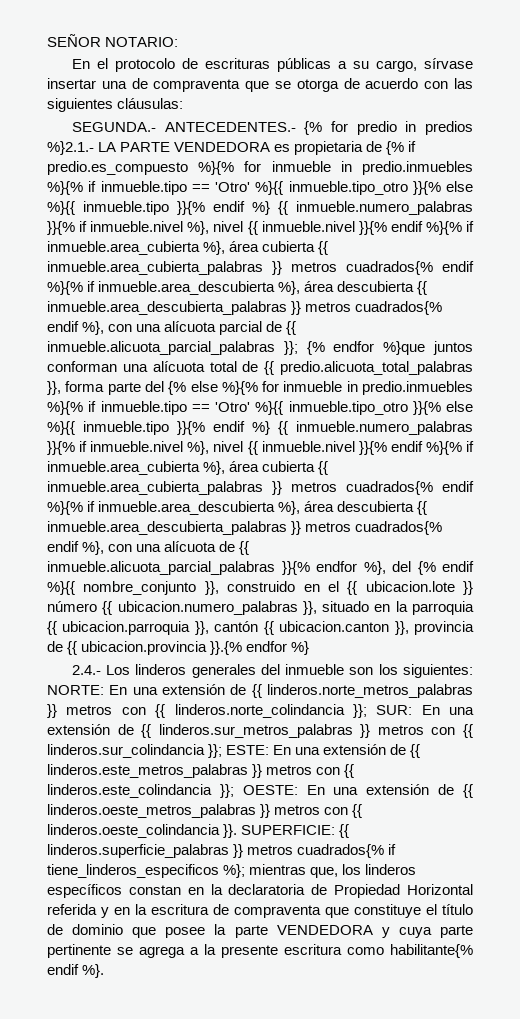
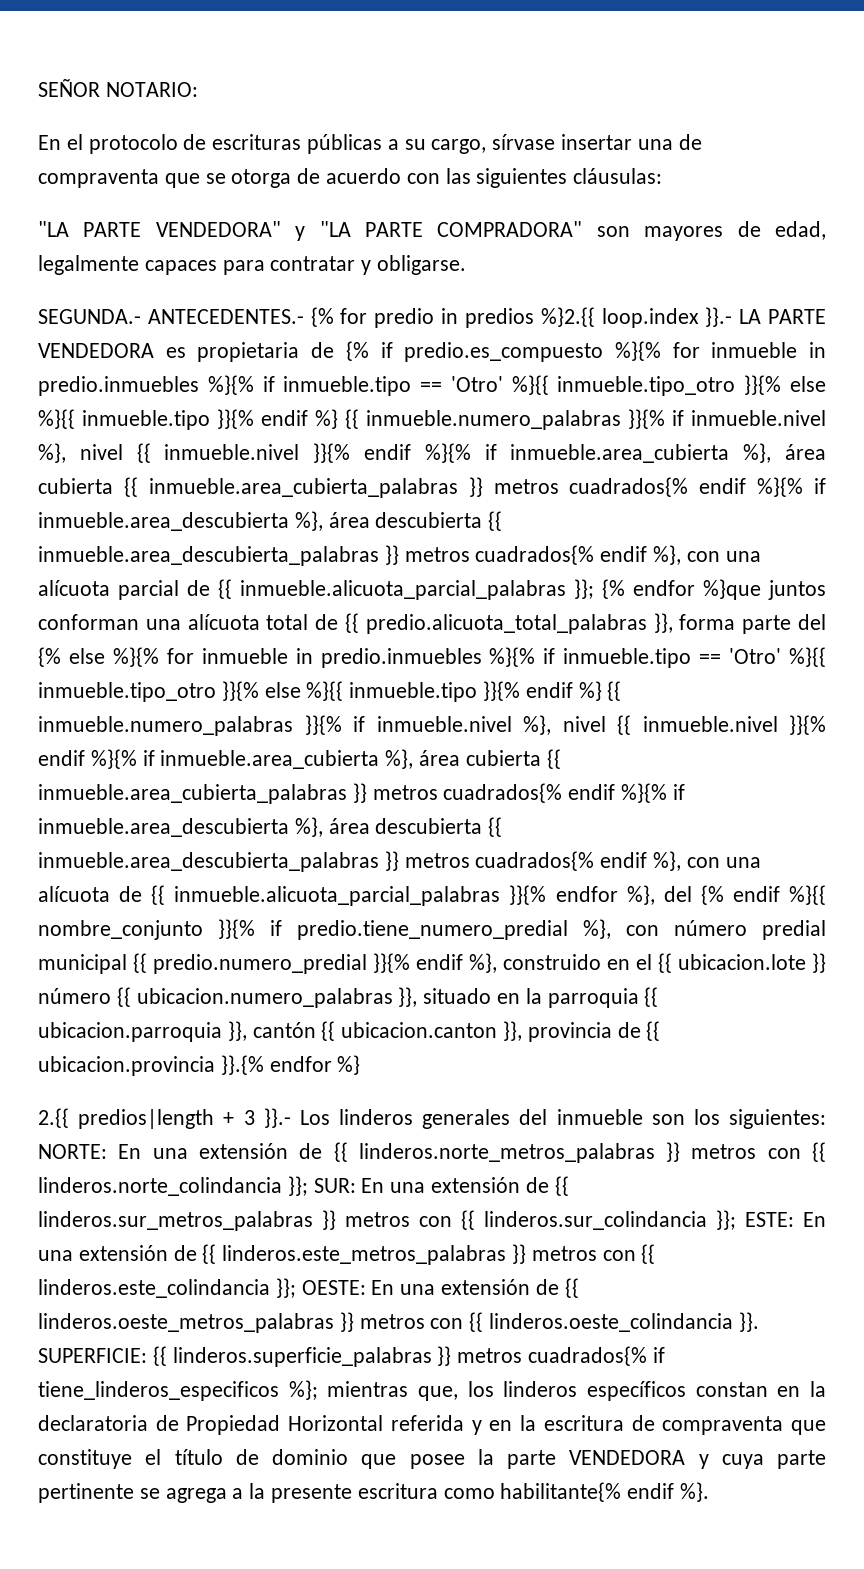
(184, 103) none -> [38,221,826,241] [38,255,467,275] // "LA PARTE VENDEDORA" y "LA PARTE COMPRADORA" son mayores de edad, legalmente capaces para contratar y obligarse.
[47,141,94,155] %}2.1.- -> [540,307,733,328] %}2.{{ loop.index }}.-
[204,581,219,595] }}, -> [218,919,826,940] [38,953,497,974] }}{% if predio.tiene_numero_predial %}, con número predial municipal {{ predio.numero_predial }}{% endif %},
[71,665,101,675] 2.4.- -> [38,1108,291,1129] 2.{{ predios|length + 3 }}.-

